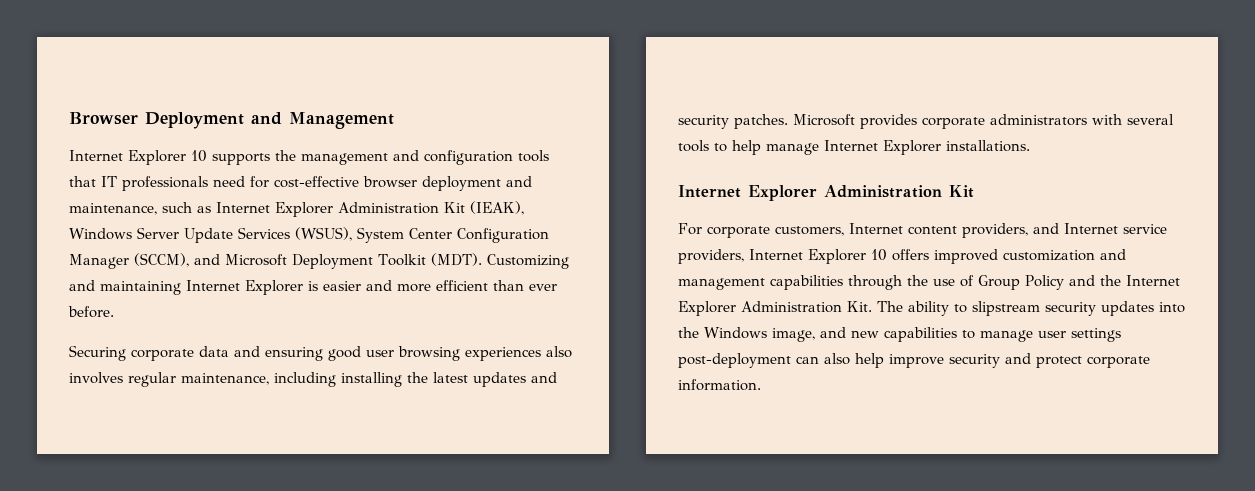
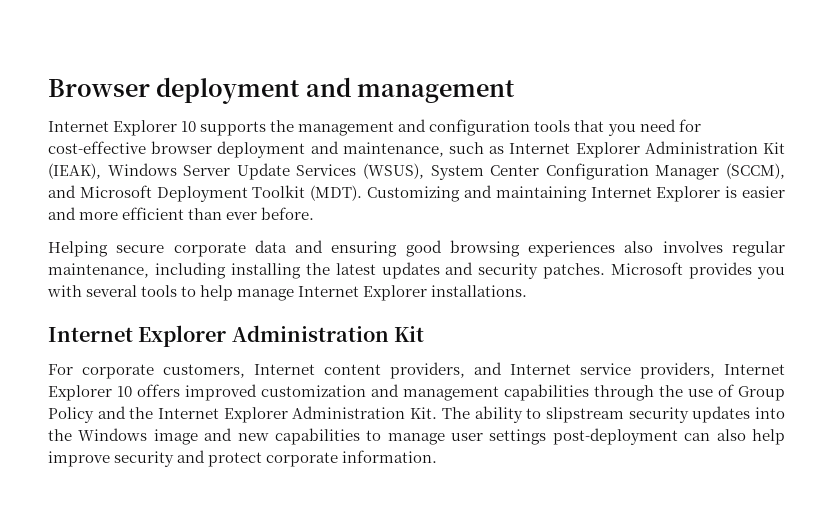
[145,112,394,129] Deployment and Management -> [156,77,516,104] deployment and management
[101,176,208,191] IT professionals -> [607,124,636,136] you
[69,345,126,361] Securing -> [48,241,165,257] Helping secure
[366,350,394,357] user -> (442, 248) none
[922,114,1087,129] corporate administrators -> [757,267,786,279] you
[772,328,815,342] image, -> [153,429,198,445] image

